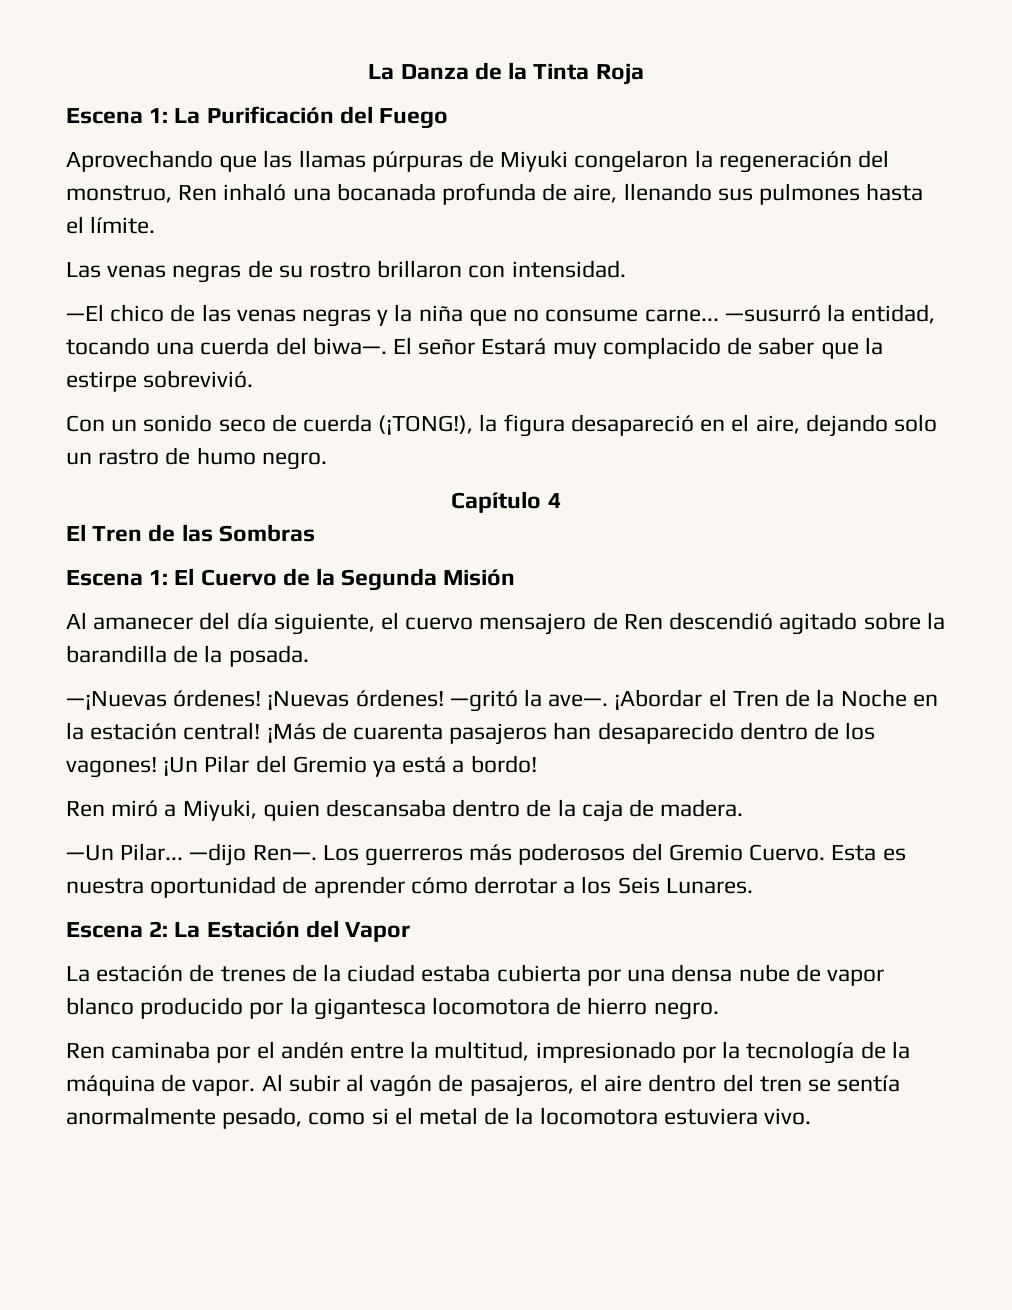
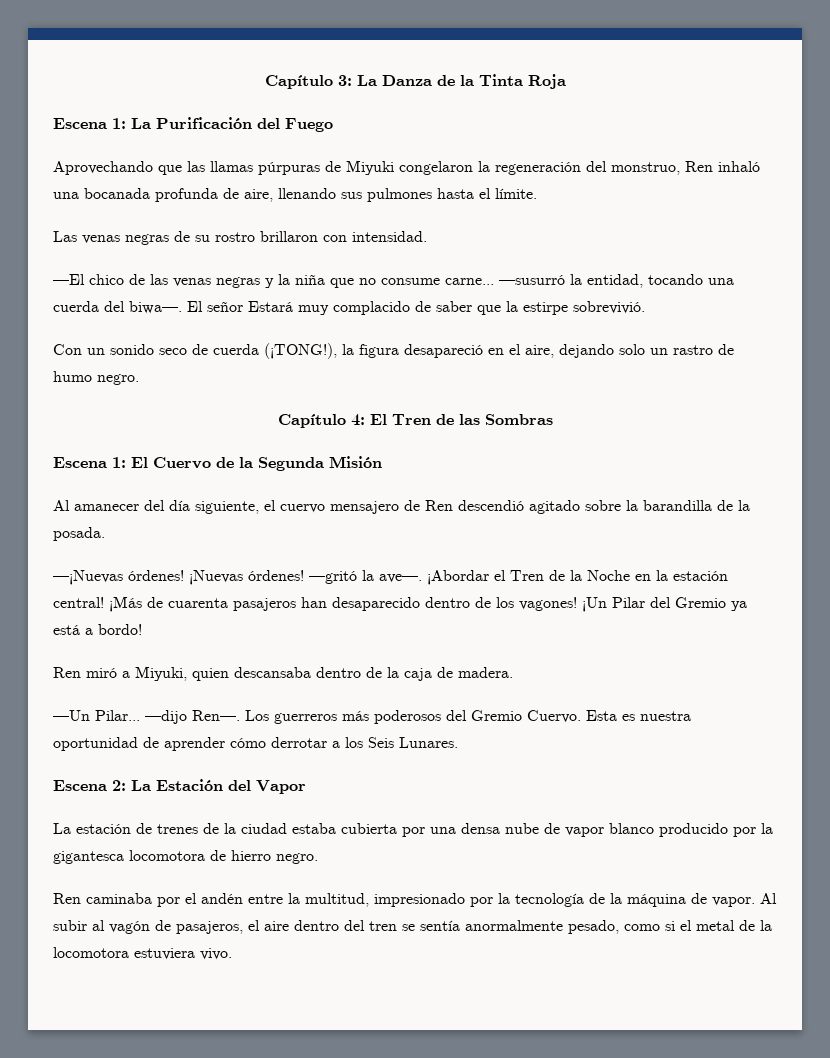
(368, 72) none -> [264,75,352,89] Capítulo 3:
[547,493,561,508] 4 // -> [350,414,365,426] 4:

